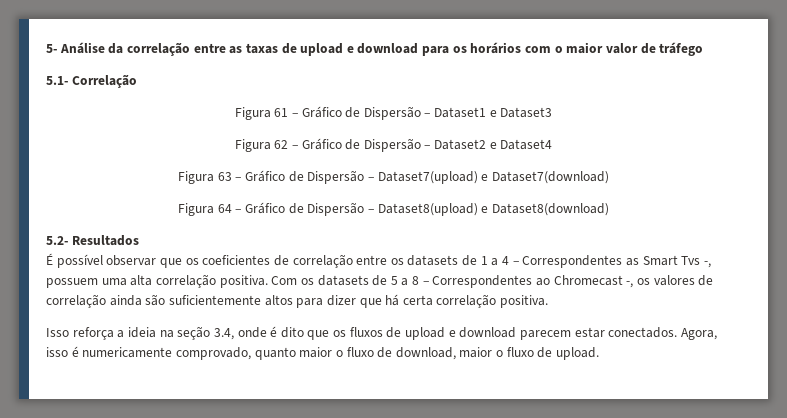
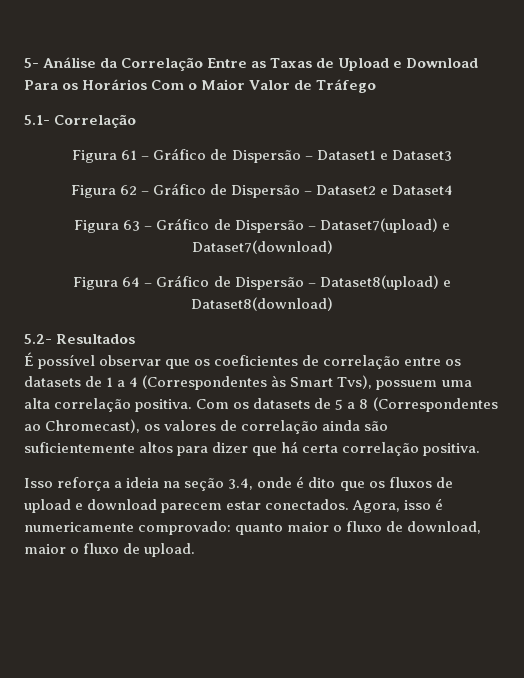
[126,42,704,56] correlação entre as taxas de upload e download para os horários com o maior valor de tráfego -> [121,58,479,71] [24,79,377,93] Correlação Entre as Taxas de Upload e Download Para os Horários Com o Maior Valor de Tráfego
[512,255,711,268] – Correspondentes as Smart Tvs -, -> [142,375,373,390] (Correspondentes às Smart Tvs),
[422,275,634,288] – Correspondentes ao Chromecast -, -> [372,397,498,412] [24,419,141,433] (Correspondentes ao Chromecast),
[175,347,251,360] comprovado, -> [138,521,232,535] comprovado:

